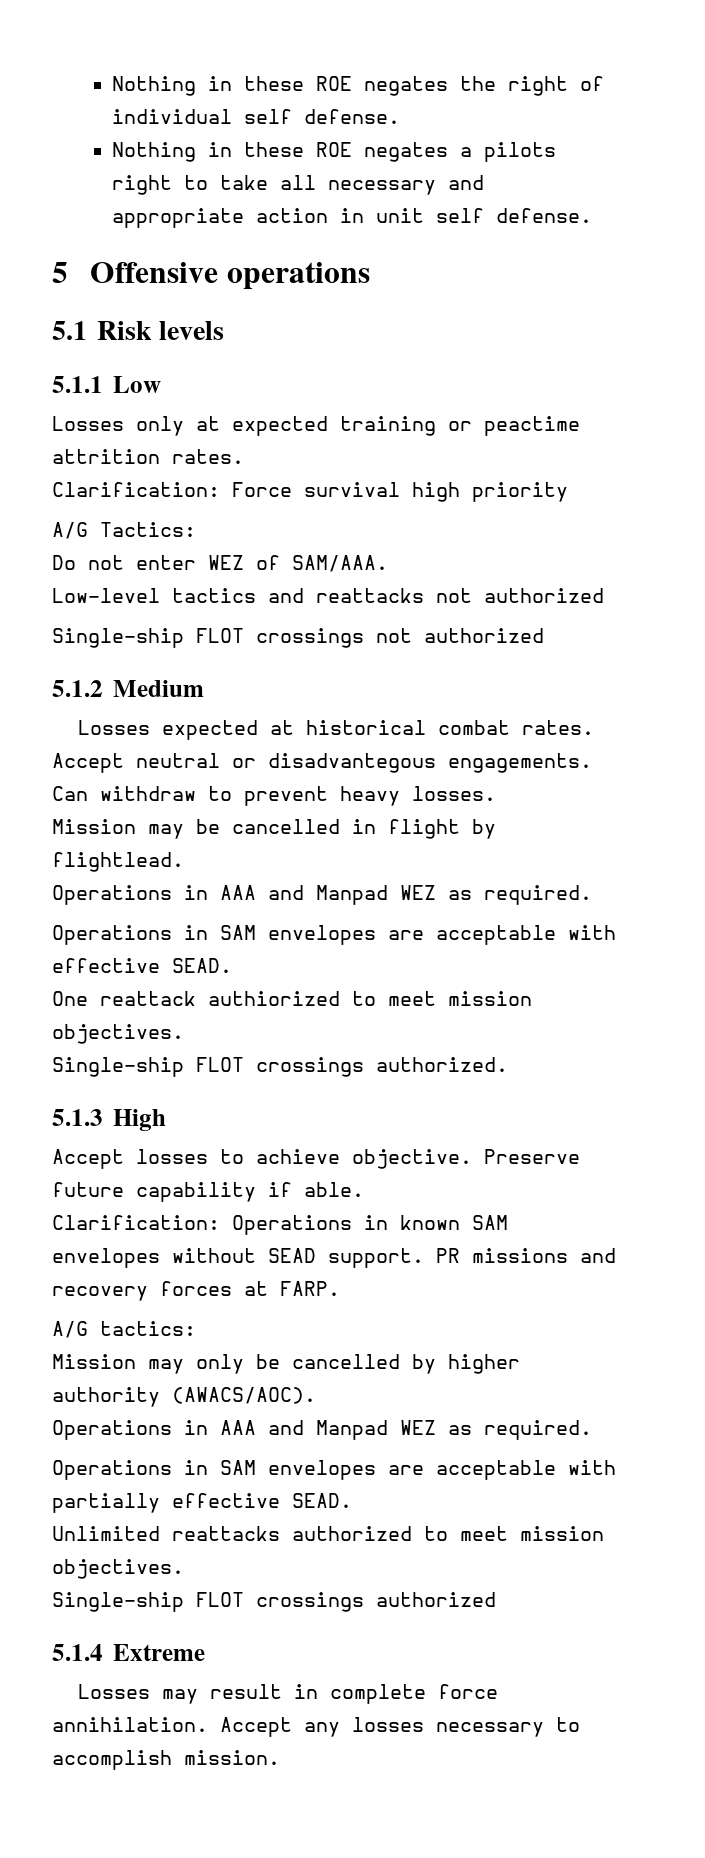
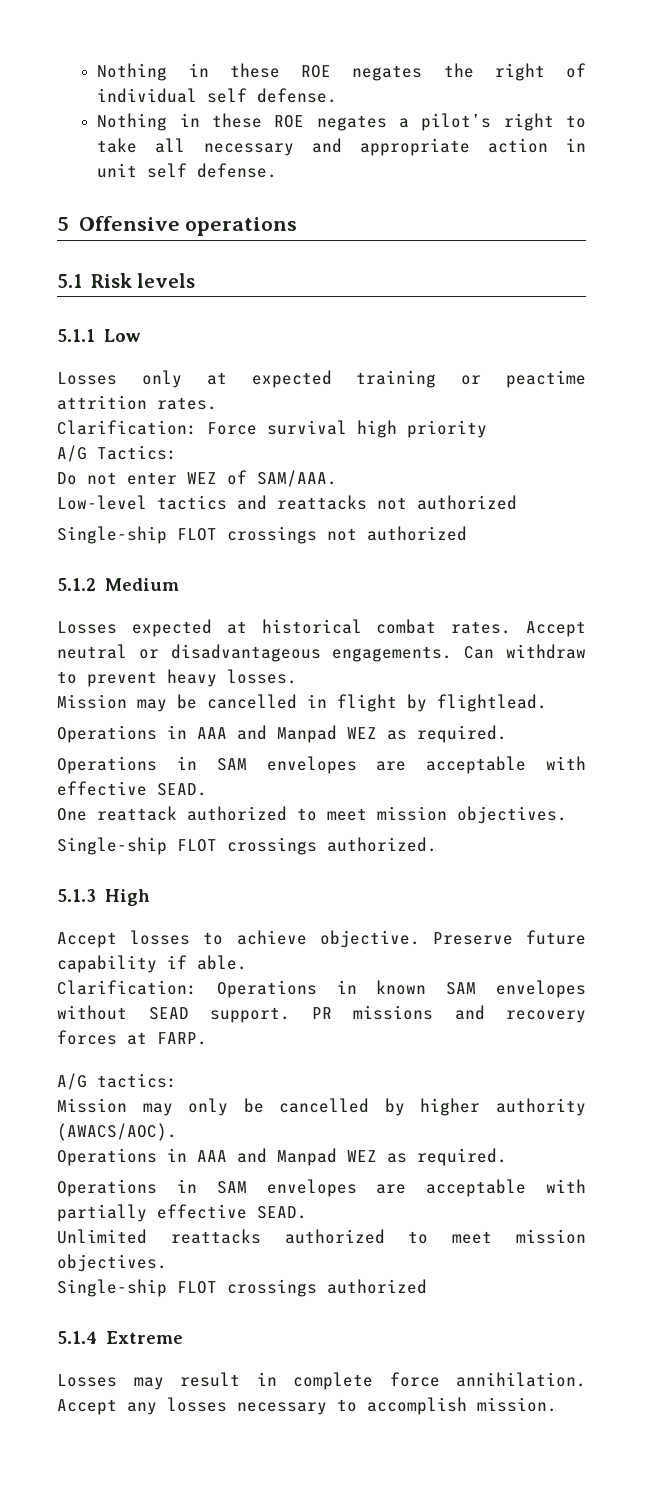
[483,142,556,162] pilots -> [421,113,492,131] pilot’s
[268,753,436,773] disadvantegous -> [170,644,321,662] disadvantageous
[208,991,340,1006] authiorized -> [187,806,287,821] authorized

